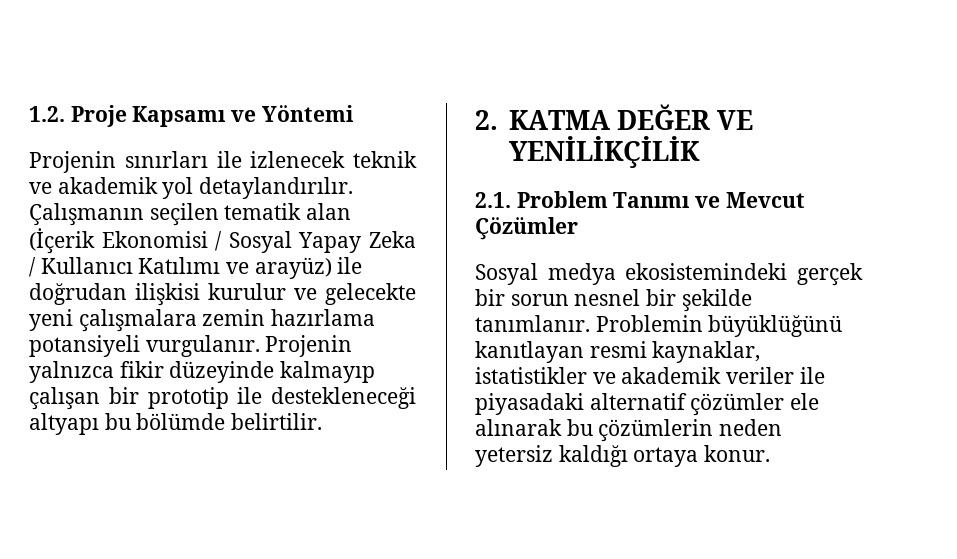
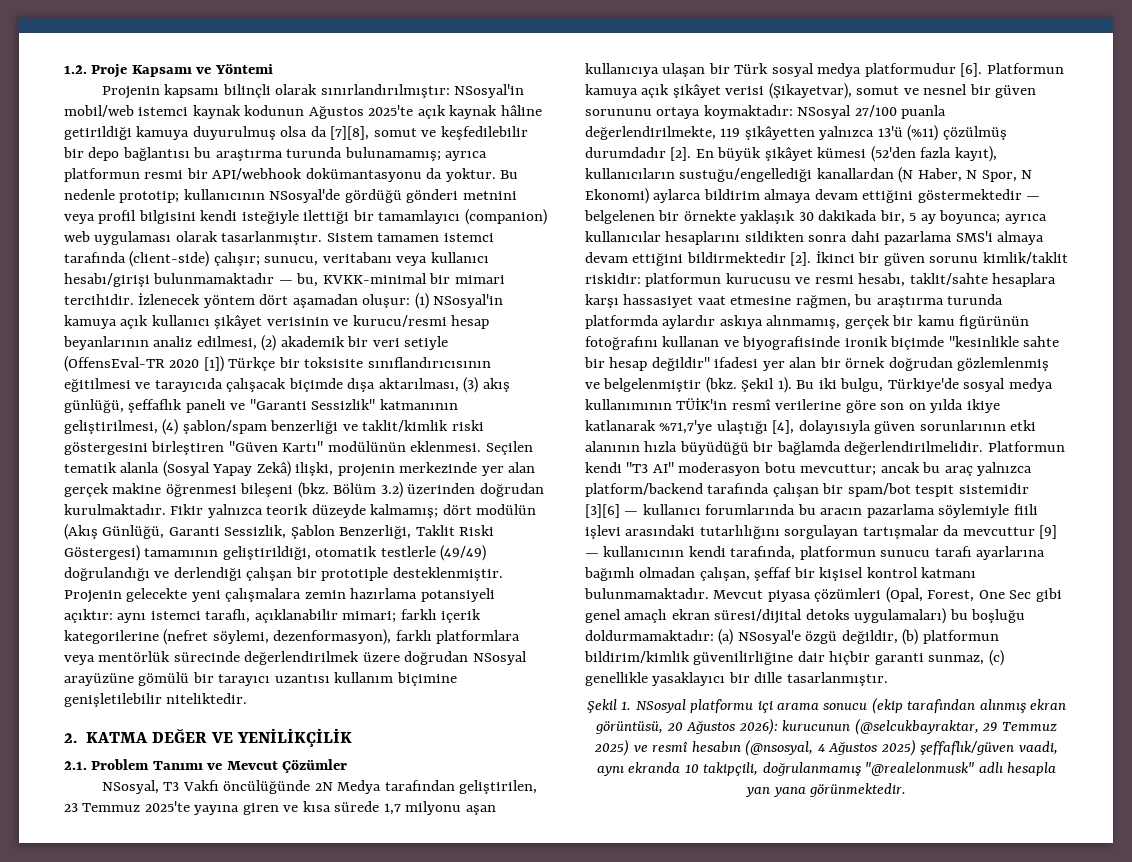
[124,151,417,168] [29,177,354,199] [29,203,352,226] [29,228,416,254] [29,257,363,279] [29,283,317,306] sınırları ile izlenecek teknik ve akademik yol detaylandırılır. Çalışmanın seçilen tematik alan (İçerik Ekonomisi / Sosyal Yapay Zeka / Kullanıcı Katılımı ve arayüz) ile doğrudan ilişkisi kurulur ve -> [164,84,525,98] [64,105,542,119] [64,126,528,140] [63,147,488,161] [64,168,519,182] [64,189,517,203] [64,209,547,225] [64,231,494,245] [64,251,489,267] [64,273,505,287] [64,293,504,309] [64,315,490,329] [63,335,449,351] [64,356,491,372] [64,377,510,393] [64,399,458,413] [64,419,484,435] [64,441,533,455] [64,461,536,477] [64,482,544,498] [64,504,537,518] [64,524,495,540] [64,545,487,561] [64,567,503,581] [64,590,122,603] kapsamı bilinçli olarak sınırlandırılmıştır: NSosyal'in mobil/web istemci kaynak kodunun Ağustos 2025'te açık kaynak hâline getirildiği kamuya duyurulmuş olsa da [7][8], somut ve keşfedilebilir bir depo bağlantısı bu araştırma turunda bulunamamış; ayrıca platformun resmi bir API/webhook dokümantasyonu da yoktur. Bu nedenle prototip; kullanıcının NSosyal'de gördüğü gönderi metnini veya profil bilgisini kendi isteğiyle ilettiği bir tamamlayıcı (companion) web uygulaması olarak tasarlanmıştır. Sistem tamamen istemci tarafında (client-side) çalışır; sunucu, veritabanı veya kullanıcı hesabı/girişi bulunmamaktadır — bu, KVKK-minimal bir mimari tercihidir. İzlenecek yöntem dört aşamadan oluşur: (1) NSosyal'in kamuya açık kullanıcı şikâyet verisinin ve kurucu/resmi hesap beyanlarının analiz edilmesi, (2) akademik bir veri setiyle (OffensEval-TR 2020 [1]) Türkçe bir toksisite sınıflandırıcısının eğitilmesi ve tarayıcıda çalışacak biçimde dışa aktarılması, (3) akış günlüğü, şeffaflık paneli ve "Garanti Sessizlik" katmanının geliştirilmesi, (4) şablon/spam benzerliği ve taklit/kimlik riski göstergesini birleştiren "Güven Kartı" modülünün eklenmesi. Seçilen tematik alanla (Sosyal Yapay Zekâ) ilişki, projenin merkezinde yer alan gerçek makine öğrenmesi bileşeni (bkz. Bölüm 3.2) üzerinden doğrudan kurulmaktadır. Fikir yalnızca teorik düzeyde kalmamış; dört modülün (Akış Günlüğü, Garanti Sessizlik, Şablon Benzerliği, Taklit Riski Göstergesi) tamamının geliştirildiği, otomatik testlerle (49/49) doğrulandığı ve derlendiği çalışan bir prototiple desteklenmiştir. Projenin
[145,335,353,357] [29,361,376,383] [29,387,416,410] [29,413,323,435] vurgulanır. Projenin yalnızca fikir düzeyinde kalmayıp çalışan bir prototip ile destekleneceği altyapı bu bölümde belirtilir. -> [64,609,482,623] [64,629,521,645] [64,651,527,665] [64,672,457,686] [64,693,248,707] açıktır: aynı istemci taraflı, açıklanabilir mimari; farklı içerik kategorilerine (nefret söylemi, dezenformasyon), farklı platformlara veya mentörlük sürecinde değerlendirilmek üzere doğrudan NSosyal arayüzüne gömülü bir tarayıcı uzantısı kullanım biçimine genişletilebilir niteliktedir.
[475,263,863,286] [475,289,752,312] [475,315,843,337] [475,341,761,363] [475,367,825,384] [475,393,820,416] [475,419,783,442] [475,445,771,467] Sosyal medya ekosistemindeki gerçek bir sorun nesnel bir şekilde tanımlanır. Problemin büyüklüğünü kanıtlayan resmi kaynaklar, istatistikler ve akademik veriler ile piyasadaki alternatif çözümler ele alınarak bu çözümlerin neden yetersiz kaldığı ortaya konur. -> [102,780,538,794] [64,801,496,815] [585,63,1064,77] [585,83,1037,99] [585,105,947,119] [585,125,1007,141] [585,146,997,162] [585,167,1033,183] [585,188,1041,204] [584,210,1047,224] [585,231,1045,245] [585,251,1068,266] [585,273,1057,287] [585,294,1004,308] [585,315,1030,329] [585,336,1060,350] [584,357,1050,371] [585,377,1053,393] [585,398,1000,413] [585,420,1037,434] [585,441,1065,455] [585,462,1033,476] [585,483,1029,497] [585,504,1038,518] [585,525,1058,539] [585,546,1046,560] [584,567,977,581] [584,587,1062,603] [585,608,1026,624] [585,629,999,645] [584,650,1004,666] [585,672,888,686] [586,697,1067,714] [595,718,1057,735] [594,739,1058,756] [596,762,1057,776] [746,783,906,797] NSosyal, T3 Vakfı öncülüğünde 2N Medya tarafından geliştirilen, 23 Temmuz 2025'te yayına giren ve kısa sürede 1,7 milyonu aşan kullanıcıya ulaşan bir Türk sosyal medya platformudur [6]. Platformun kamuya açık şikâyet verisi (Şikayetvar), somut ve nesnel bir güven sorununu ortaya koymaktadır: NSosyal 27/100 puanla değerlendirilmekte, 119 şikâyetten yalnızca 13'ü (%11) çözülmüş durumdadır [2]. En büyük şikâyet kümesi (52'den fazla kayıt), kullanıcıların sustuğu/engellediği kanallardan (N Haber, N Spor, N Ekonomi) aylarca bildirim almaya devam ettiğini göstermektedir — belgelenen bir örnekte yaklaşık 30 dakikada bir, 5 ay boyunca; ayrıca kullanıcılar hesaplarını sildikten sonra dahi pazarlama SMS'i almaya devam ettiğini bildirmektedir [2]. İkinci bir güven sorunu kimlik/taklit riskidir: platformun kurucusu ve resmi hesabı, taklit/sahte hesaplara karşı hassasiyet vaat etmesine rağmen, bu araştırma turunda platformda aylardır askıya alınmamış, gerçek bir kamu figürünün fotoğrafını kullanan ve biyografisinde ironik biçimde "kesinlikle sahte bir hesap değildir" ifadesi yer alan bir örnek doğrudan gözlemlenmiş ve belgelenmiştir (bkz. Şekil 1). Bu iki bulgu, Türkiye'de sosyal medya kullanımının TÜİK'in resmî verilerine göre son on yılda ikiye katlanarak %71,7'ye ulaştığı [4], dolayısıyla güven sorunlarının etki alanının hızla büyüdüğü bir bağlamda değerlendirilmelidir. Platformun kendi "T3 AI" moderasyon botu mevcuttur; ancak bu araç yalnızca platform/backend tarafında çalışan bir spam/bot tespit sistemidir [3][6] — kullanıcı forumlarında bu aracın pazarlama söylemiyle fiili işlevi arasındaki tutarlılığını sorgulayan tartışmalar da mevcuttur [9] — kullanıcının kendi tarafında, platformun sunucu tarafı ayarlarına bağımlı olmadan çalışan, şeffaf bir kişisel kontrol katmanı bulunmamaktadır. Mevcut piyasa çözümleri (Opal, Forest, One Sec gibi genel amaçlı ekran süresi/dijital detoks uygulamaları) bu boşluğu doldurmamaktadır: (a) NSosyal'e özgü değildir, (b) platformun bildirim/kimlik güvenilirliğine dair hiçbir garanti sunmaz, (c) genellikle yasaklayıcı bir dille tasarlanmıştır. // Şekil 1. NSosyal platformu içi arama sonucu (ekip tarafından alınmış ekran görüntüsü, 20 Ağustos 2026): kurucunun (@selcukbayraktar, 29 Temmuz 2025) ve resmî hesabın (@nsosyal, 4 Ağustos 2025) şeffaflık/güven vaadi, aynı ekranda 10 takipçili, doğrulanmamış "@realelonmusk" adlı hesapla yan yana görünmektedir.

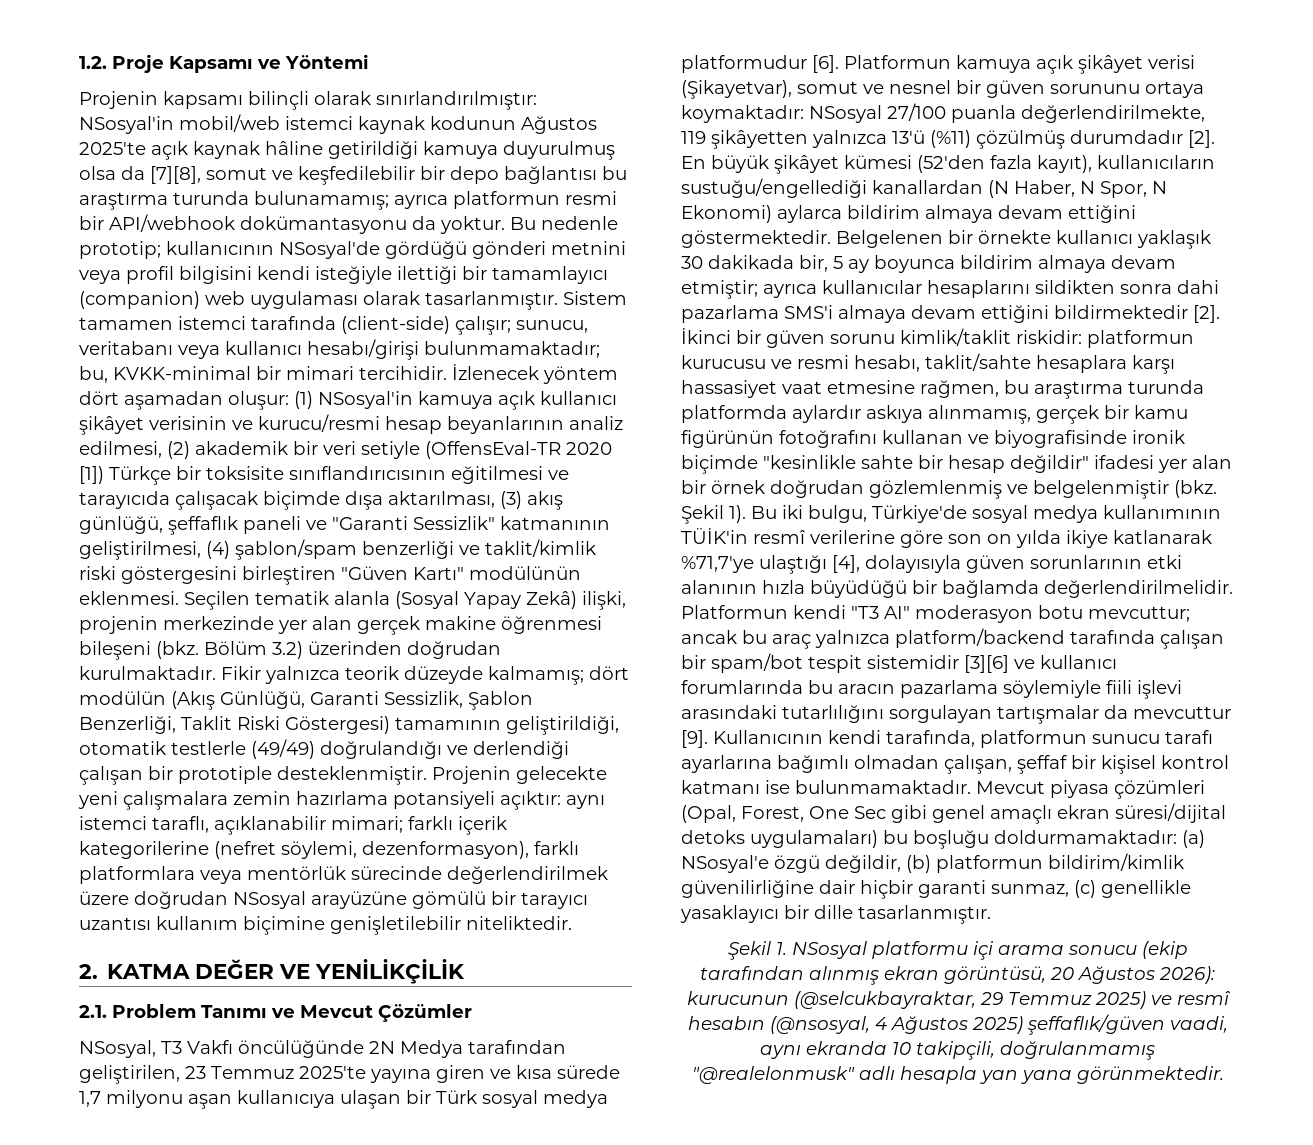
[153,273,293,284] bulunmamaktadır — -> [424,341,600,358] bulunmamaktadır;
[917,189,1041,203] [584,210,655,224] göstermektedir — belgelenen -> [681,230,943,248] göstermektedir. Belgelenen
(736, 215) none -> [1056,230,1133,244] kullanıcı
[939,210,1001,224] boyunca; -> [874,255,1176,273] [681,280,758,299] boyunca bildirim almaya devam etmiştir;
[624,511,639,515] — -> [1014,659,1035,669] ve
[1039,525,1058,539] [585,546,685,557] [9] — kullanıcının -> [681,730,823,748] [9]. Kullanıcının
(977, 572) none -> [765,780,790,794] ise

